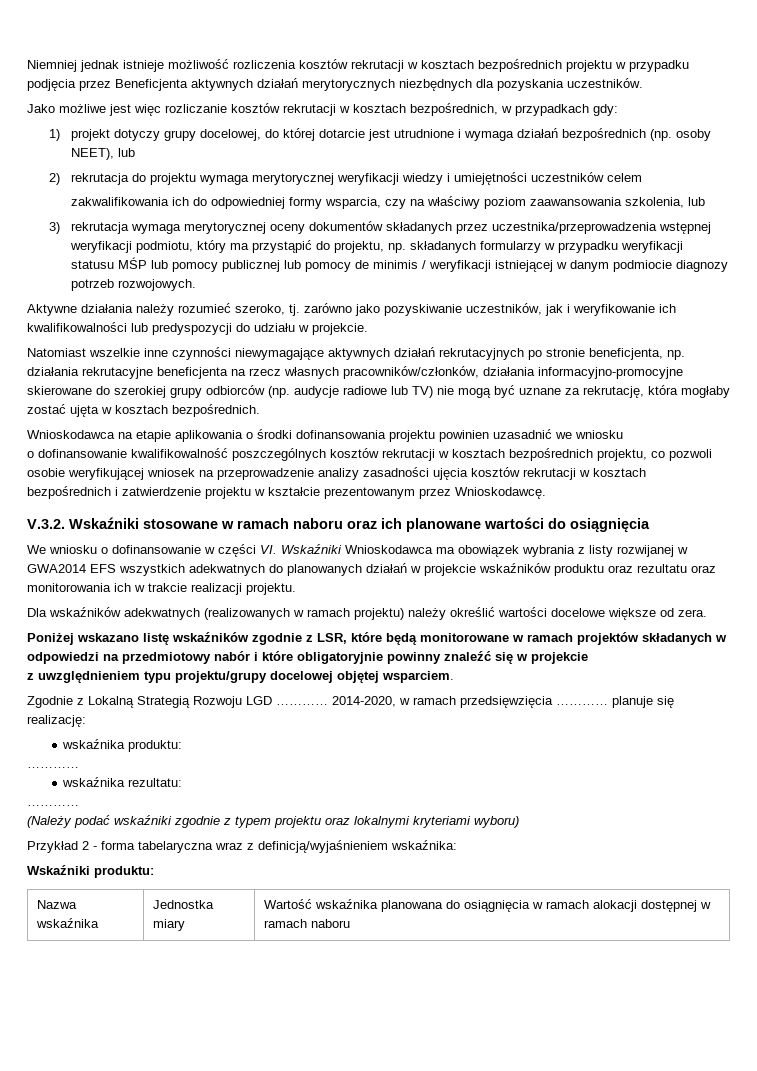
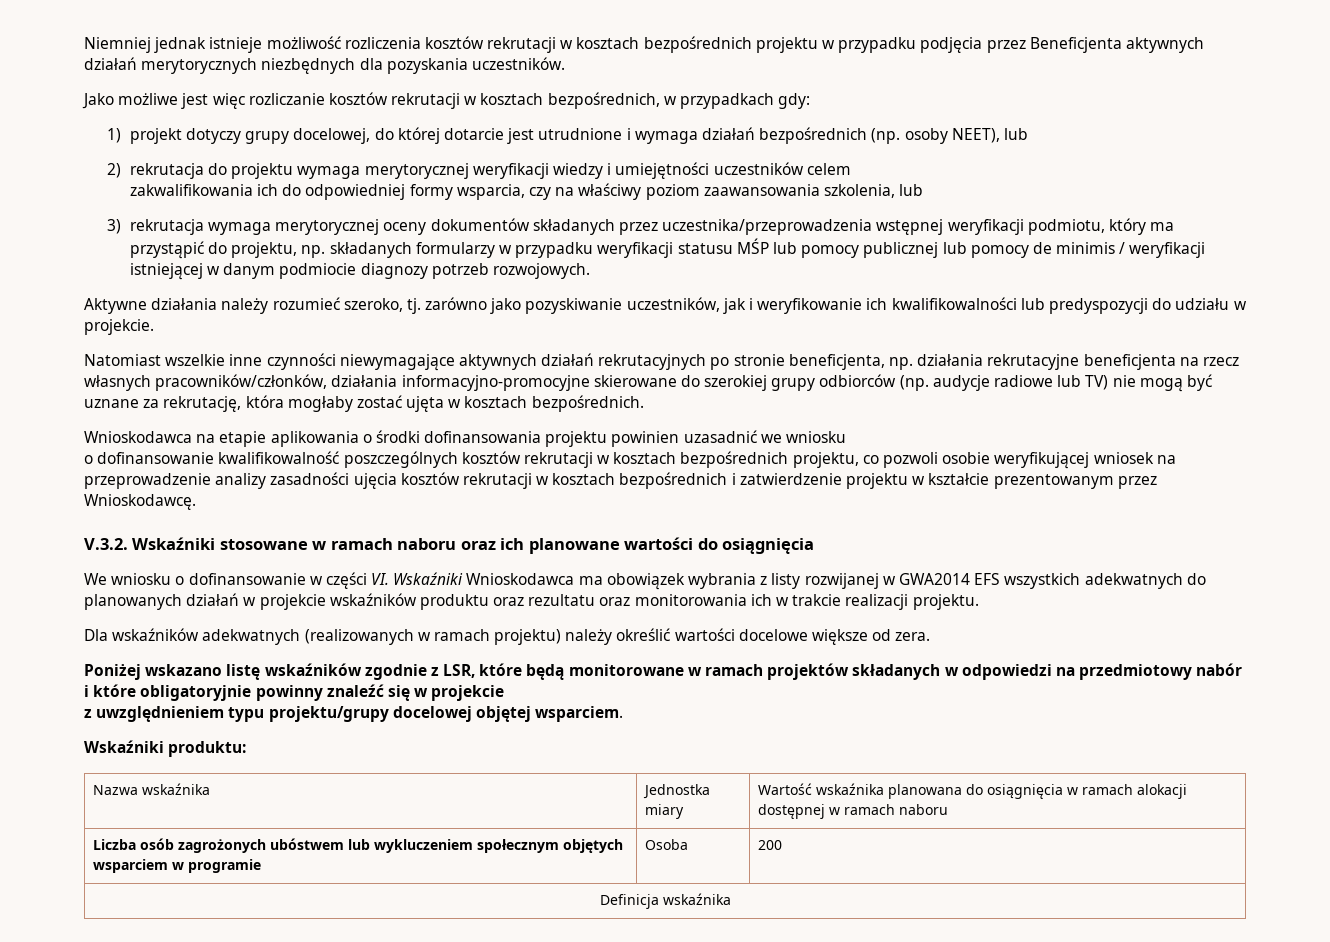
[27,696,674,708] [27,715,86,727] [62,739,183,752] [27,767,79,768] [62,777,183,787] [27,805,79,806] [27,815,519,828] [27,840,457,853] // Zgodnie z Lokalną Strategią Rozwoju LGD ………… 2014-2020, w ramach przedsięwzięcia ………… planuje się realizację: // wskaźnika produktu: // ………… // wskaźnika rezultatu: // ………… // (Należy podać wskaźniki zgodnie z typem projektu oraz lokalnymi kryteriami wyboru) // Przykład 2 - forma tabelaryczna wraz z definicją/wyjaśnieniem wskaźnika: -> (624, 714) none
(351, 923) none -> [92,838,623,853] [92,859,261,873] [644,839,688,850] [757,840,782,850] [599,893,731,909] // Liczba osób zagrożonych ubóstwem lub wykluczeniem społecznym objętych wsparciem w programie | Osoba | 200 // Definicja wskaźnika

